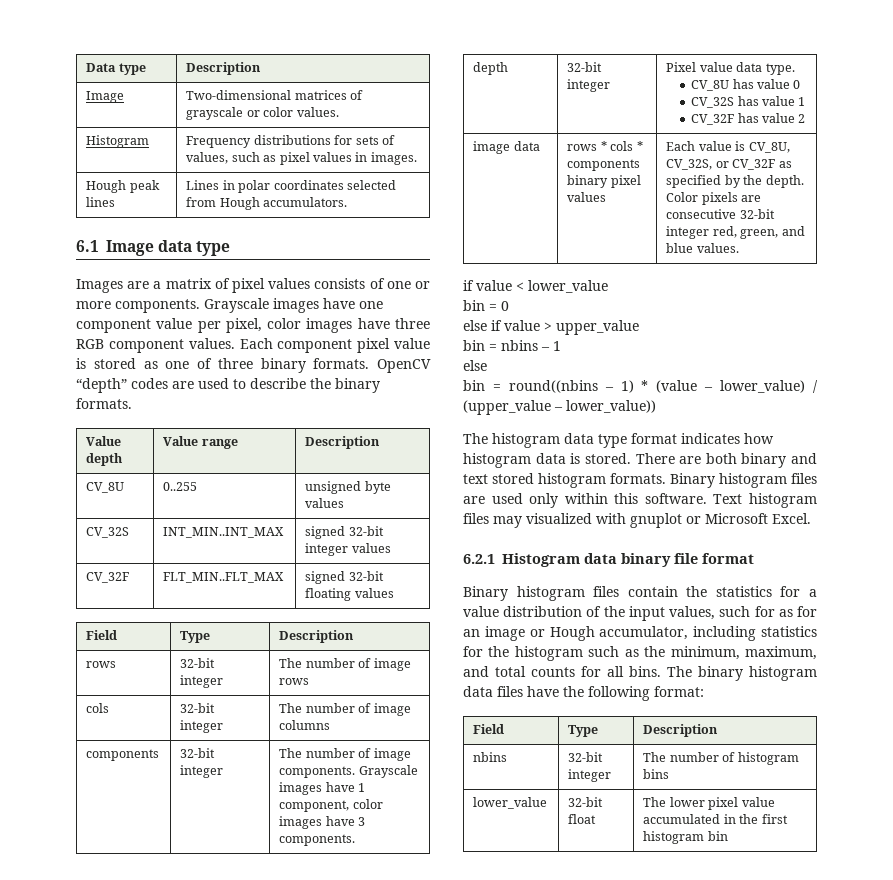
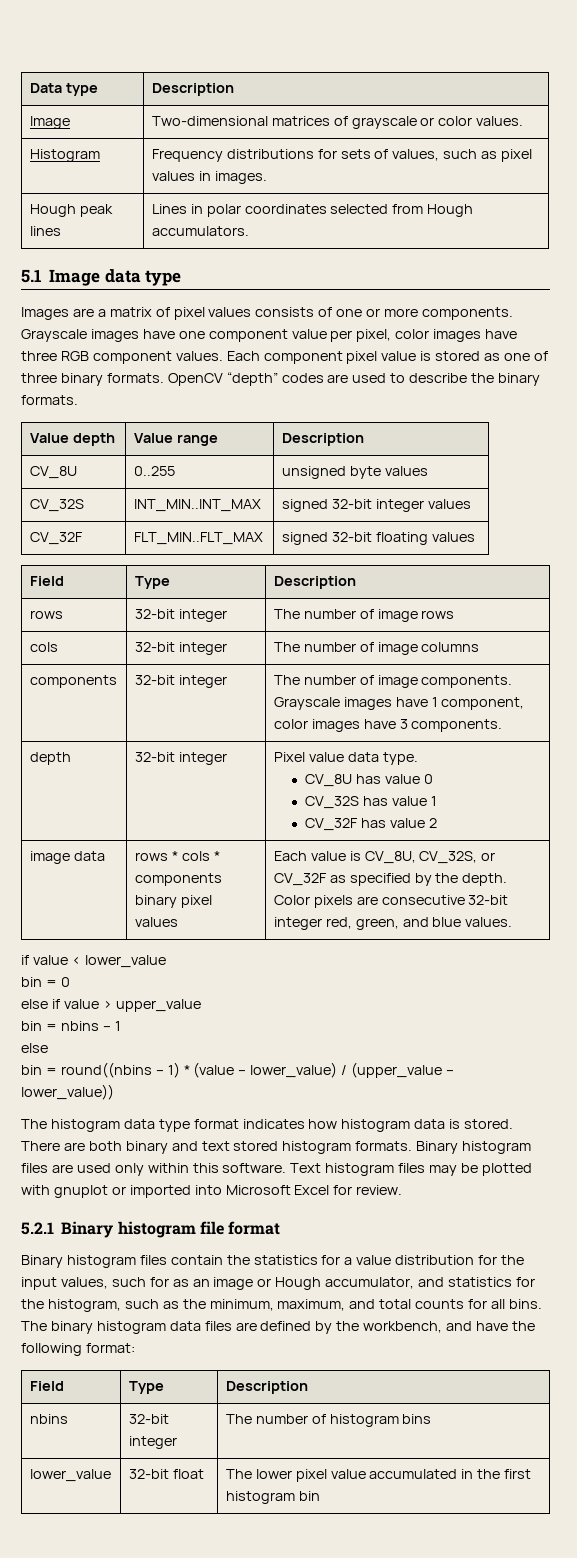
[76,240,99,252] 6.1 -> [21,269,42,283] 5.1
[526,513,592,524] visualized -> [461,1163,532,1176] be plotted
[705,513,811,524] [463,553,671,567] Microsoft Excel. // 6.2.1 Histogram data binary -> [129,1185,403,1198] [21,1221,196,1238] imported into Microsoft Excel for review. // 5.2.1 Binary histogram
[586,606,602,617] of -> [478,1255,498,1265] for
[797,606,817,617] for -> (189, 1283) none
[693,626,757,641] including -> [418,1277,445,1287] and
[514,646,583,661] histogram -> [47,1299,121,1312] histogram,
(523, 691) none -> [235,1321,473,1334] are defined by the workbench, and

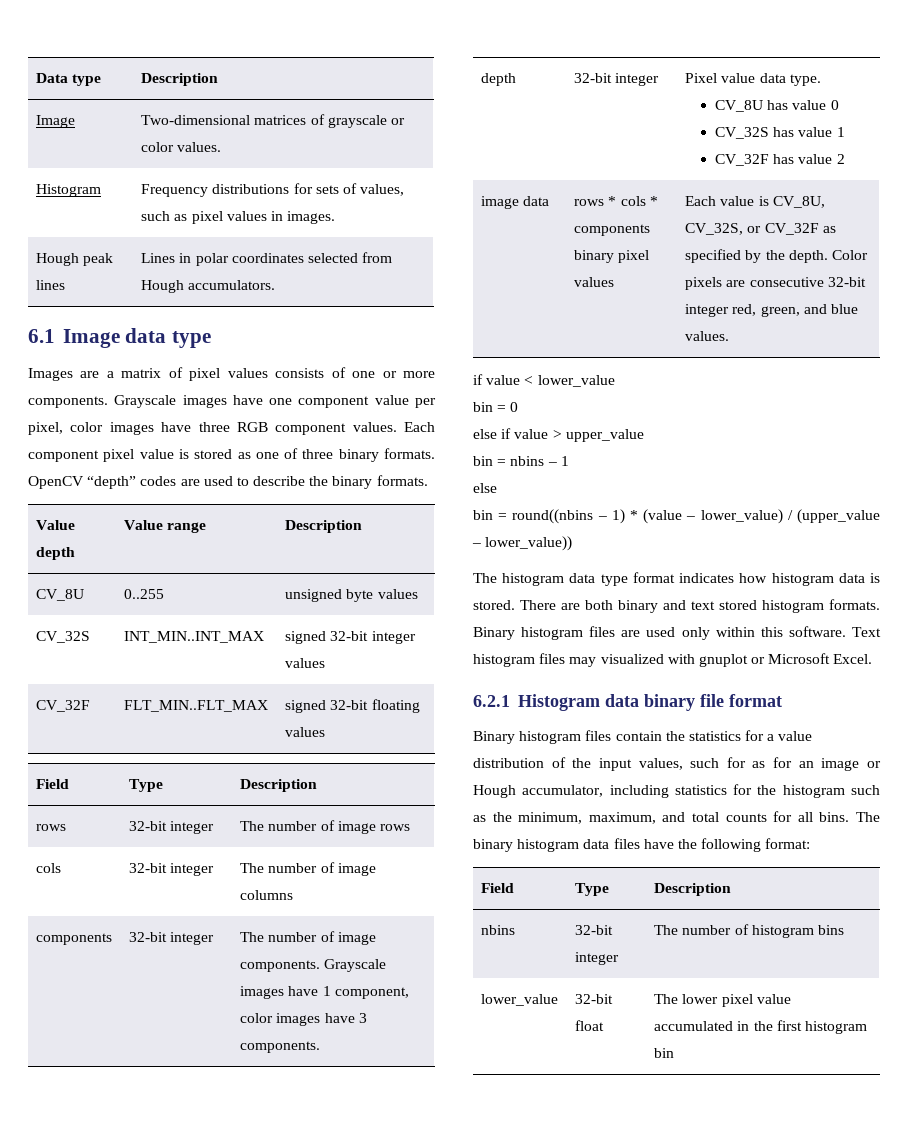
[21,269,42,283] 5.1 -> [28,329,55,343] 6.1
[461,1163,532,1176] be plotted -> [600,654,664,664] visualized
[129,1185,403,1198] [21,1221,196,1238] imported into Microsoft Excel for review. // 5.2.1 Binary histogram -> [768,653,873,664] [473,694,695,711] Microsoft Excel. // 6.2.1 Histogram data binary
[478,1255,498,1265] for -> [551,757,566,768] of
(189, 1283) none -> [773,757,793,768] for
[418,1277,445,1287] and -> [609,785,669,798] including
[47,1299,121,1312] histogram, -> [782,785,845,798] histogram
[235,1321,473,1334] are defined by the workbench, and -> (640, 843) none

